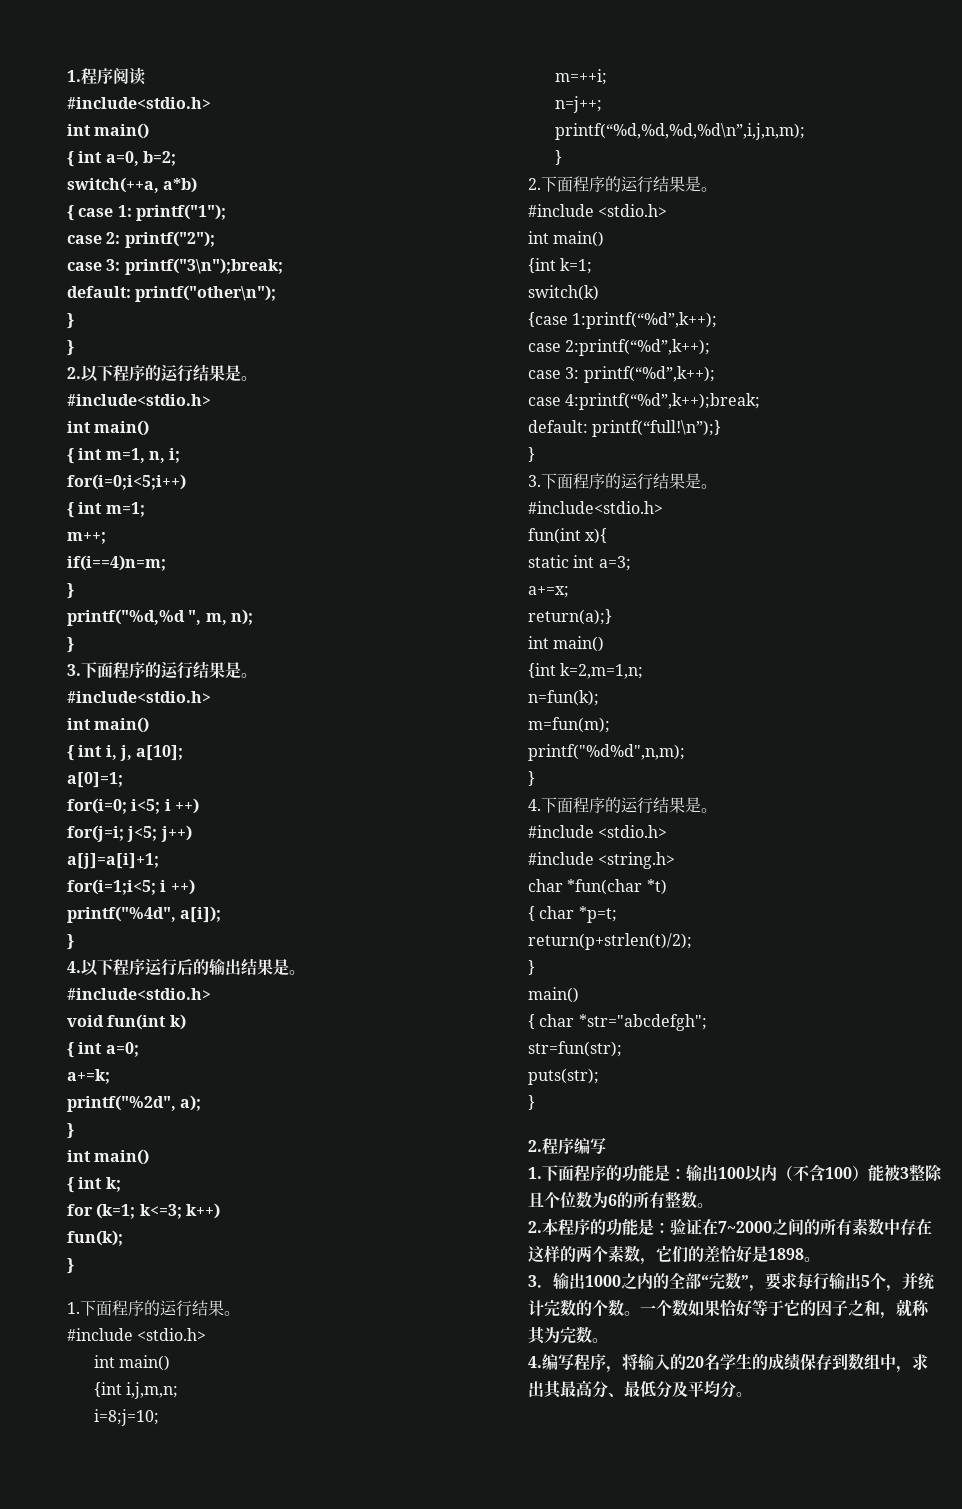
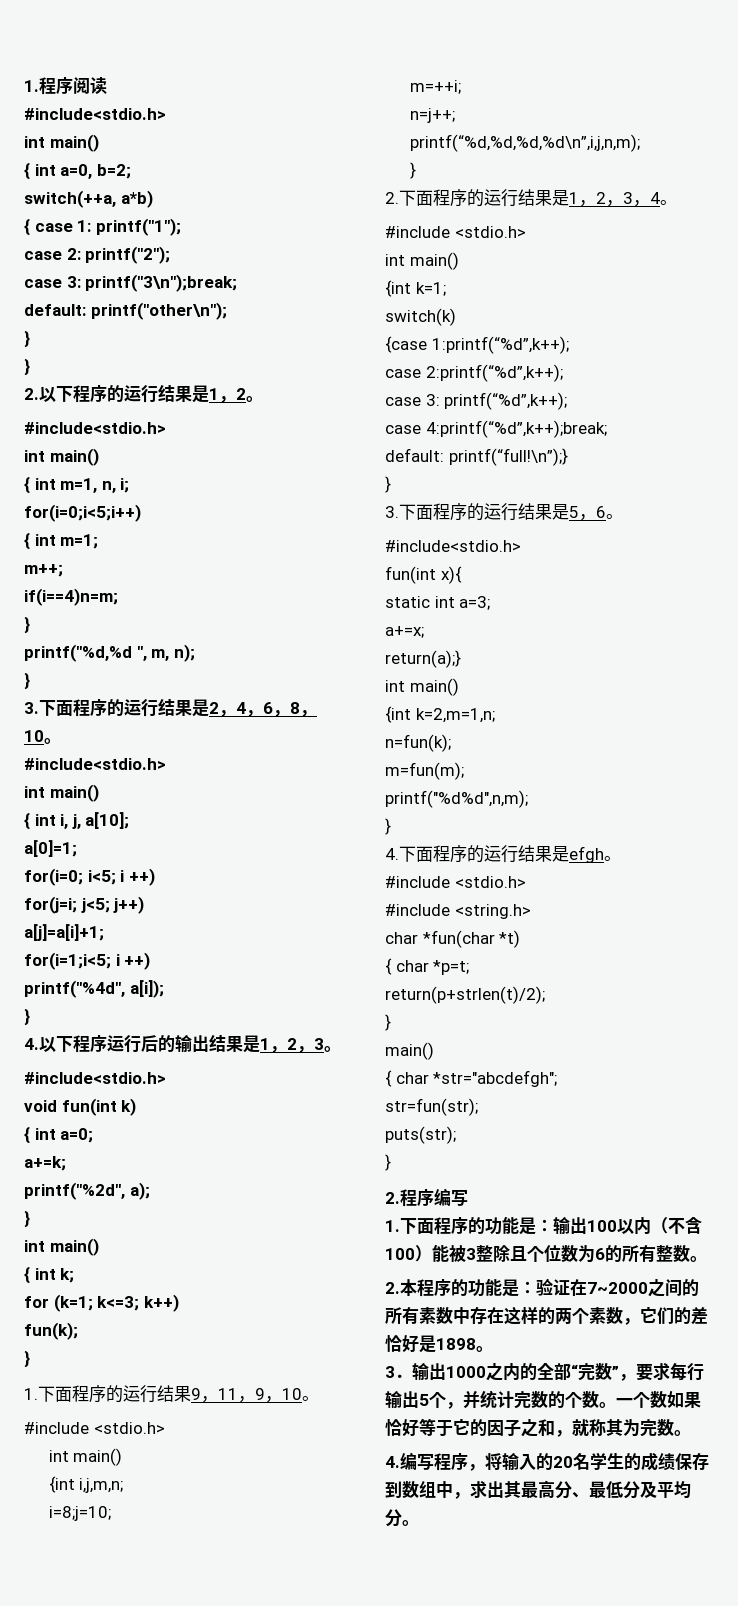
(241, 373) none -> [209,388,246,403] 1，2
(241, 670) none -> [209,702,317,717] [24,730,44,742] 2，4，6，8，10
(289, 967) none -> [260,1038,324,1053] 1，2，3
(224, 1308) none -> [191,1388,302,1403] 9，11，9，10
(701, 184) none -> [569,192,660,207] 1，2，3，4
(701, 481) none -> [569,506,606,521] 5，6
(701, 805) none -> [569,846,604,863] efgh

